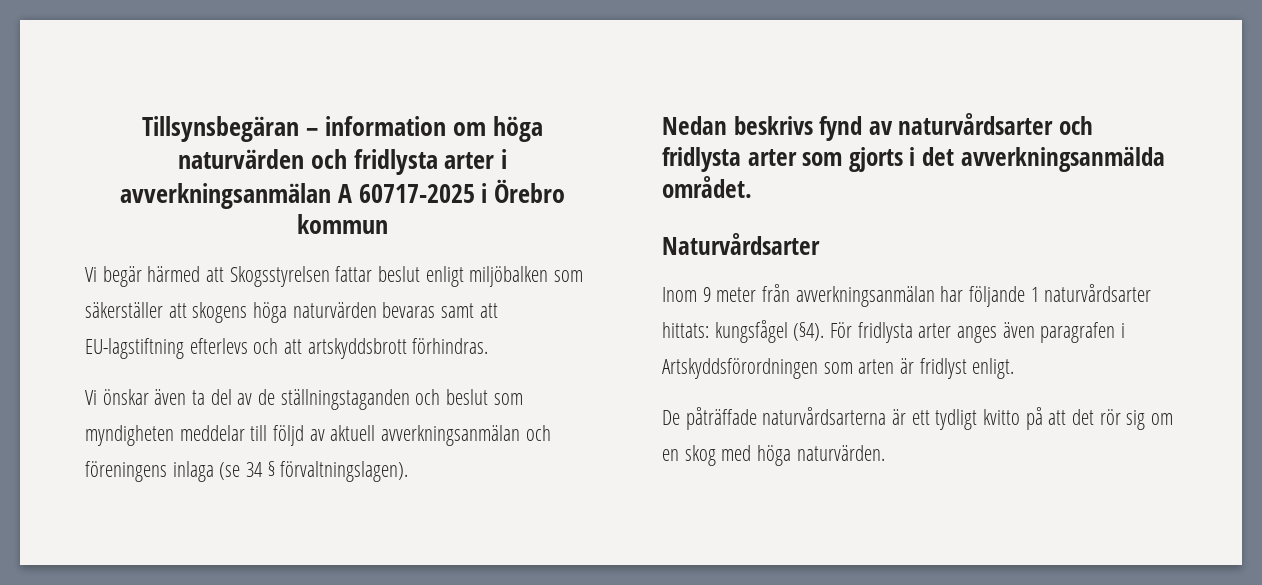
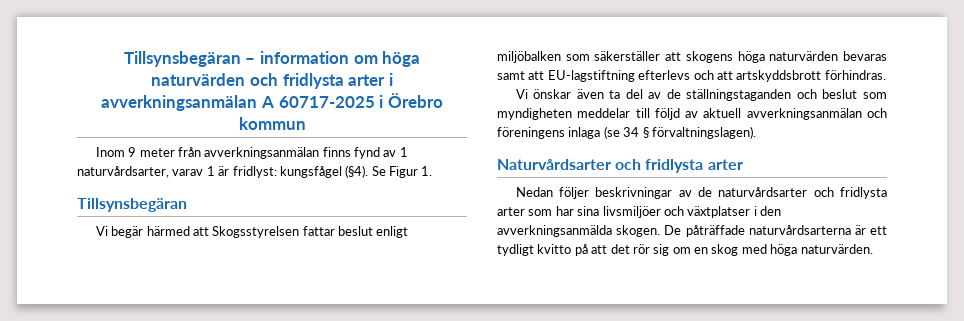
(388, 224) none -> [95,147,408,159] [77,165,433,178] [77,198,187,212] // Inom 9 meter från avverkningsanmälan finns fynd av 1 naturvårdsarter, varav 1 är fridlyst: kungsfågel (§4). Se Figur 1. // Tillsynsbegäran
[662,116,893,141] Nedan beskrivs fynd av -> [497,159,743,173] [515,187,713,199] Naturvårdsarter och fridlysta arter // Nedan följer beskrivningar av de
[848,146,1165,172] [662,176,752,198] [662,233,820,255] [662,284,1152,307] [662,320,1126,343] [662,358,1015,379] gjorts i det avverkningsanmälda området. // Naturvårdsarter // Inom 9 meter från avverkningsanmälan har följande 1 naturvårdsarter hittats: kungsfågel (§4). För fridlysta arter anges även paragrafen i Artskyddsförordningen som arten är fridlyst enligt. // -> [555,206,781,218] [497,225,661,237] har sina livsmiljöer och växtplatser i den avverkningsanmälda skogen.

